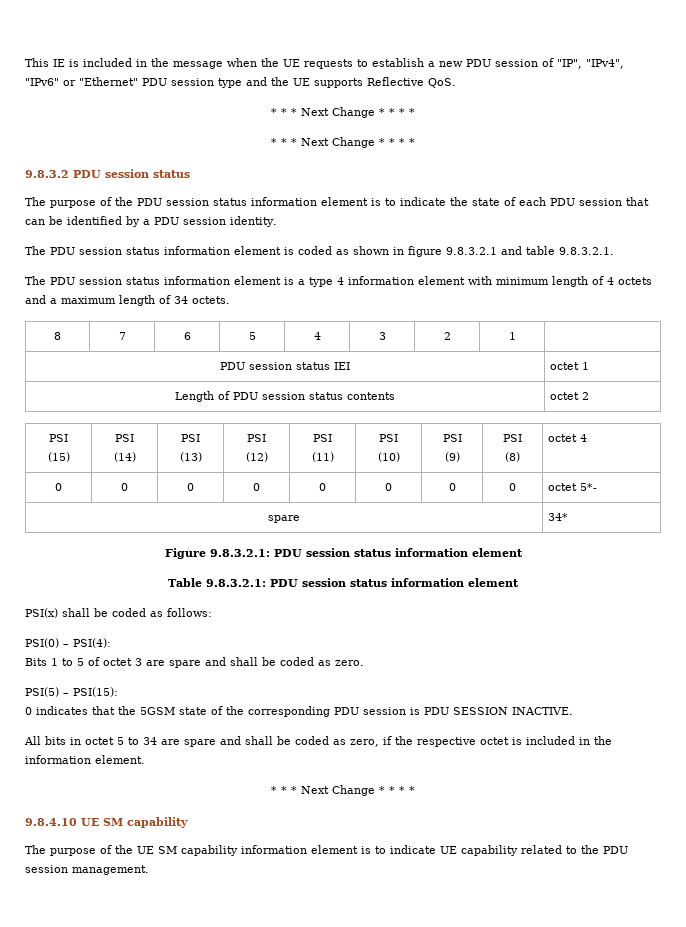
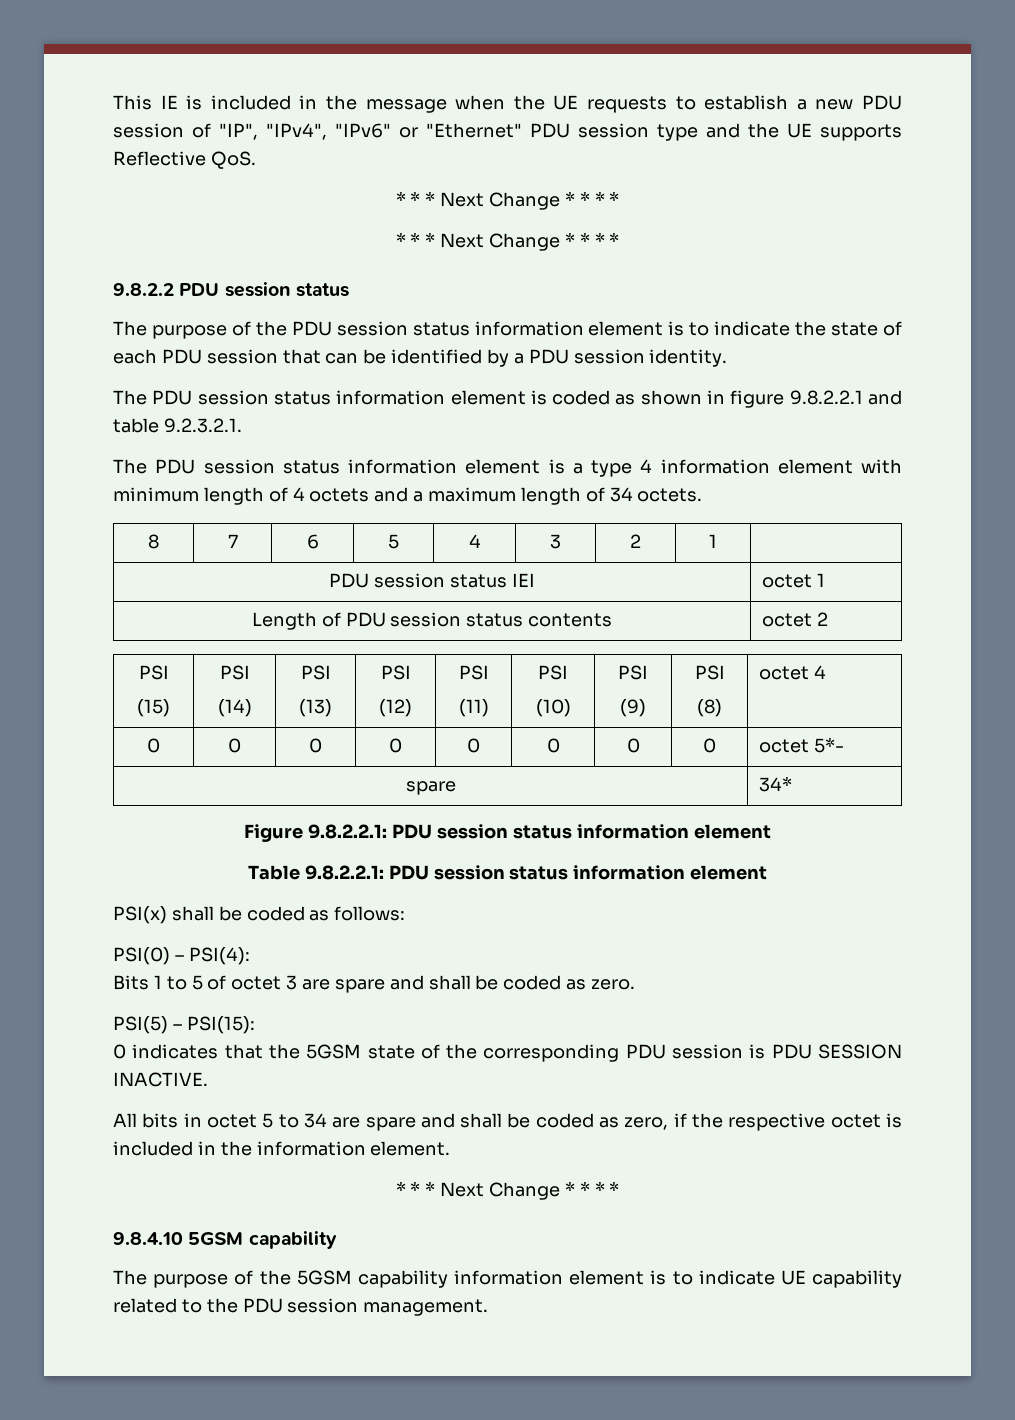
[25,170,69,178] 9.8.3.2 -> [113,283,174,296] 9.8.2.2
[446,247,497,255] 9.8.3.2.1 -> [789,390,863,405] 9.8.2.2.1
[559,247,614,255] 9.8.3.2.1. -> [163,418,242,433] 9.2.3.2.1.
[209,549,270,557] 9.8.3.2.1: -> [308,824,388,839] 9.8.2.2.1:
[206,579,266,587] 9.8.3.2.1: -> [304,865,384,880] 9.8.2.2.1:
[81,818,123,826] UE SM -> [188,1232,244,1245] 5GSM
[137,846,177,854] UE SM -> [296,1270,352,1285] 5GSM

